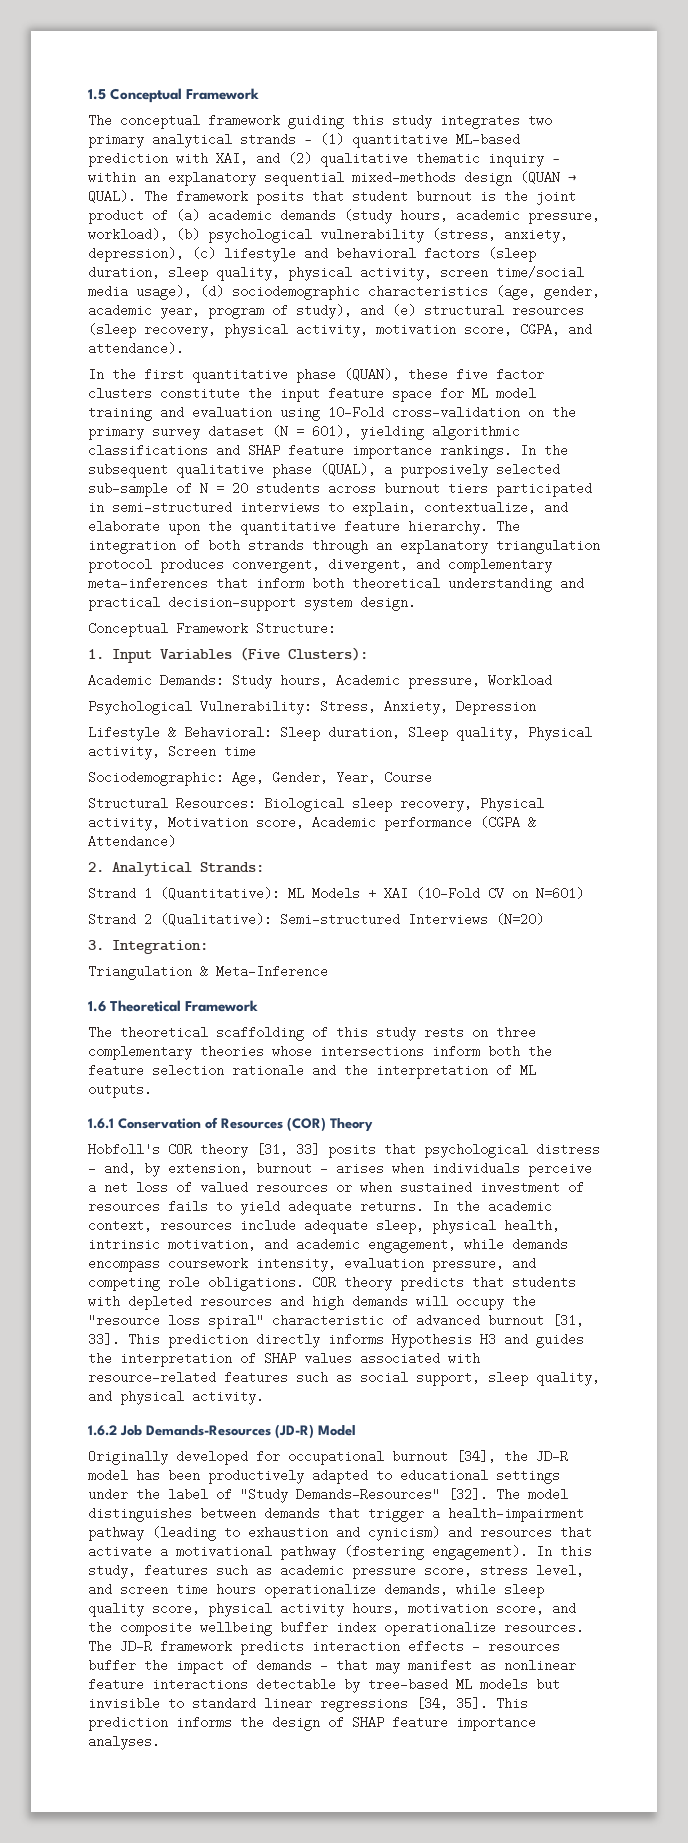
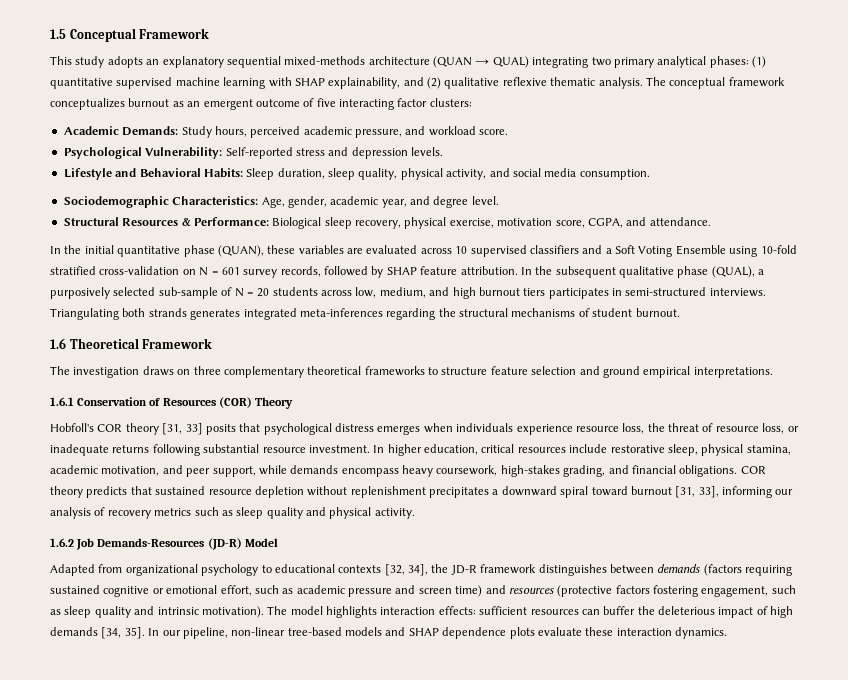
[88,114,552,129] [88,133,520,148] [88,152,560,167] [88,172,136,182] The conceptual framework guiding this study integrates two primary analytical strands — (1) quantitative ML-based prediction with XAI, and (2) qualitative thematic inquiry — within -> [50,56,143,68] This study adopts
[464,171,512,186] design -> [368,56,430,65] architecture
[88,190,576,205] [88,209,600,224] [88,228,568,243] [88,247,536,262] QUAL). The framework posits that student burnout is the joint product of (a) academic demands (study hours, academic pressure, workload), (b) psychological vulnerability (stress, anxiety, depression), (c) lifestyle and behavioral factors (sleep -> [492,56,766,68] [50,77,785,89] [50,98,472,110] [63,126,509,138] [63,147,443,159] [63,168,275,180] QUAL) integrating two primary analytical phases: (1) quantitative supervised machine learning with SHAP explainability, and (2) qualitative reflexive thematic analysis. The conceptual framework conceptualizes burnout as an emergent outcome of five interacting factor clusters: // Academic Demands: Study hours, perceived academic pressure, and workload score. // Psychological Vulnerability: Self-reported stress and depression levels. // Lifestyle and Behavioral Habits: Sleep
[440,266,584,279] [88,285,600,300] [88,304,584,319] [88,323,136,338] screen time/social media usage), (d) sociodemographic characteristics (age, gender, academic year, program of study), and (e) structural resources (sleep -> [489,168,650,180] [63,196,499,208] [63,217,352,229] and social media consumption. // Sociodemographic Characteristics: Age, gender, academic year, and degree level. // Structural Resources & Performance: Biological sleep
[296,323,368,338] activity, -> [449,218,494,228] exercise,
[88,342,184,355] [88,368,184,381] attendance). // In the first -> [649,217,711,226] [50,245,114,254] attendance. // In the initial
[456,368,544,381] [88,387,536,402] [88,406,576,421] [88,425,520,440] [88,444,512,459] five factor clusters constitute the input feature space for ML model training and evaluation using 10-Fold cross-validation on the primary survey dataset (N = 601), yielding algorithmic classifications and SHAP feature importance rankings. -> [298,245,797,257] [50,266,518,278] variables are evaluated across 10 supervised classifiers and a Soft Voting Ensemble using 10-fold stratified cross-validation on N = 601 survey records, followed by SHAP feature attribution.
(376, 488) none -> [355,287,476,299] low, medium, and high
[496,482,592,497] participated -> [548,288,609,299] participates
[240,501,568,516] [88,520,520,535] [88,539,600,554] [88,558,552,573] [88,577,584,592] [88,596,416,611] [88,622,336,637] [88,647,368,663] [88,674,552,689] [88,700,536,715] [88,726,592,741] [88,745,256,760] [88,771,432,786] [88,797,544,812] [88,816,536,831] [88,835,176,848] [88,862,264,876] [88,887,584,900] [88,913,544,926] [88,940,208,954] [88,965,328,980] [88,1000,259,1012] [88,1026,536,1041] [88,1045,552,1060] [88,1064,536,1079] [88,1083,152,1098] interviews to explain, contextualize, and elaborate upon the quantitative feature hierarchy. The integration of both strands through an explanatory triangulation protocol produces convergent, divergent, and complementary meta-inferences that inform both theoretical understanding and practical decision-support system design. // Conceptual Framework Structure: // 1. Input Variables (Five Clusters): // Academic Demands: Study hours, Academic pressure, Workload // Psychological Vulnerability: Stress, Anxiety, Depression // Lifestyle & Behavioral: Sleep duration, Sleep quality, Physical activity, Screen time // Sociodemographic: Age, Gender, Year, Course // Structural Resources: Biological sleep recovery, Physical activity, Motivation score, Academic performance (CGPA & Attendance) // 2. Analytical Strands: // Strand 1 (Quantitative): ML Models + XAI (10-Fold CV on N=601) // Strand 2 (Qualitative): Semi-structured Interviews (N=20) // 3. Integration: // Triangulation & Meta-Inference // 1.6 Theoretical Framework // The theoretical scaffolding of this study rests on three complementary theories whose intersections inform both the feature selection rationale and the interpretation of ML outputs. -> [709,288,766,297] [50,308,680,320] [50,338,213,349] [50,366,773,378] interviews. Triangulating both strands generates integrated meta-inferences regarding the structural mechanisms of student burnout. // 1.6 Theoretical Framework // The investigation draws on three complementary theoretical frameworks to structure feature selection and ground empirical interpretations.
[88,1162,592,1177] [88,1181,584,1194] [88,1200,552,1215] [88,1219,152,1232] - and, by extension, burnout - arises when individuals perceive a net loss of valued resources or when sustained investment of resources fails to yield adequate returns. In the academic context, -> [377,423,799,435] [50,444,515,456] emerges when individuals experience resource loss, the threat of resource loss, or inadequate returns following substantial resource investment. In higher education, critical
[304,1219,368,1234] adequate -> [610,445,665,453] restorative
[504,1219,560,1232] [88,1238,568,1253] [88,1257,536,1272] [88,1276,200,1291] health, intrinsic motivation, and academic engagement, while demands encompass coursework intensity, evaluation pressure, and competing role -> [746,445,791,455] [50,465,676,477] stamina, academic motivation, and peer support, while demands encompass heavy coursework, high-stakes grading, and financial
[512,1276,576,1289] [88,1295,536,1310] [88,1314,584,1329] [88,1333,584,1348] [88,1352,480,1367] [88,1371,600,1386] students with depleted resources and high demands will occupy the "resource loss spiral" characteristic of advanced burnout [31, 33]. This prediction directly informs Hypothesis H3 and guides the interpretation of SHAP values associated with resource-related features such as social support, sleep quality, -> [155,486,794,498] [50,507,303,519] sustained resource depletion without replenishment precipitates a downward spiral toward burnout [31, 33], informing our analysis of recovery metrics such as sleep quality
[88,1450,568,1465] [88,1469,560,1484] [88,1488,568,1503] [88,1507,584,1522] [88,1526,592,1541] [88,1545,592,1560] [88,1564,584,1579] [88,1583,544,1598] [88,1602,576,1617] [88,1621,584,1636] [88,1640,560,1655] Originally developed for occupational burnout [34], the JD-R model has been productively adapted to educational settings under the label of "Study Demands-Resources" [32]. The model distinguishes between demands that trigger a health-impairment pathway (leading to exhaustion and cynicism) and resources that activate a motivational pathway (fostering engagement). In this study, features such as academic pressure score, stress level, and screen time hours operationalize demands, while sleep quality score, physical activity hours, motivation score, and the composite wellbeing buffer index operationalize resources. The JD-R framework predicts interaction effects - resources -> [50,564,792,576] [50,585,796,597] [50,606,600,618] Adapted from organizational psychology to educational contexts [32, 34], the JD-R framework distinguishes between demands (factors requiring sustained cognitive or emotional effort, such as academic pressure and screen time) and resources (protective factors fostering engagement, such as sleep quality and intrinsic motivation). The model highlights interaction effects: sufficient resources can
(168, 1665) none -> [658,606,715,615] deleterious
[256,1659,576,1674] [88,1678,560,1693] [88,1697,528,1712] [88,1716,536,1731] [88,1735,160,1750] demands - that may manifest as nonlinear feature interactions detectable by tree-based ML models but invisible to standard linear regressions [34, 35]. This prediction informs the design of SHAP feature importance analyses. -> [770,606,794,618] [50,627,727,639] high demands [34, 35]. In our pipeline, non-linear tree-based models and SHAP dependence plots evaluate these interaction dynamics.

